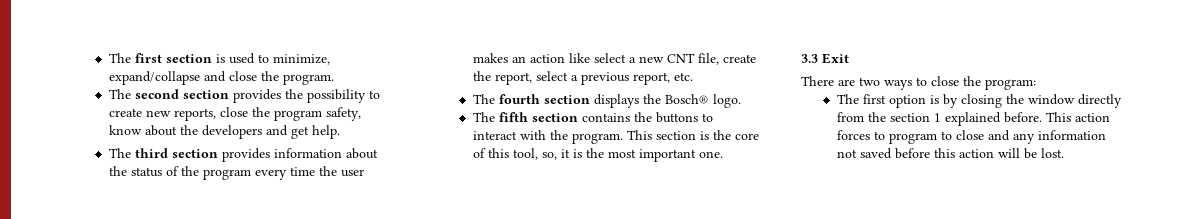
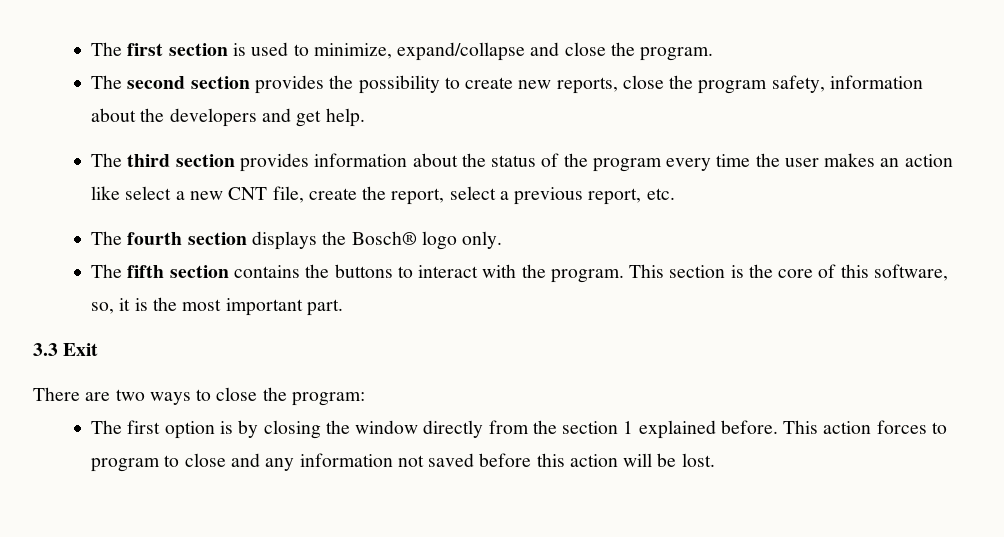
[108,125,142,135] know -> [829,75,923,89] information
[712,94,741,108] logo. -> [421,231,503,250] logo only.
[512,148,538,160] tool, -> [873,264,948,281] software,
[698,151,723,158] one. -> [306,299,343,316] part.

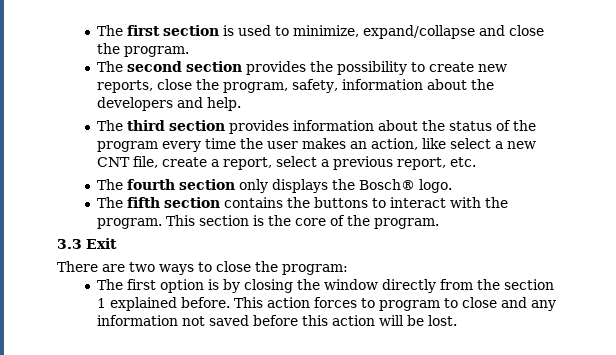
[698,80,768,94] program -> [222,82,288,93] program,
[296,110,322,127] get -> (203, 102) none
[904,154,953,167] action -> [370,138,418,150] action,
[362,186,387,200] the -> [210,159,219,167] a
(247, 238) none -> [238,179,268,193] only
[421,231,503,250] logo only. -> [418,179,452,193] logo.
[840,264,948,281] [91,297,343,316] this software, so, it is the most important part. -> [346,215,439,229] the program.

